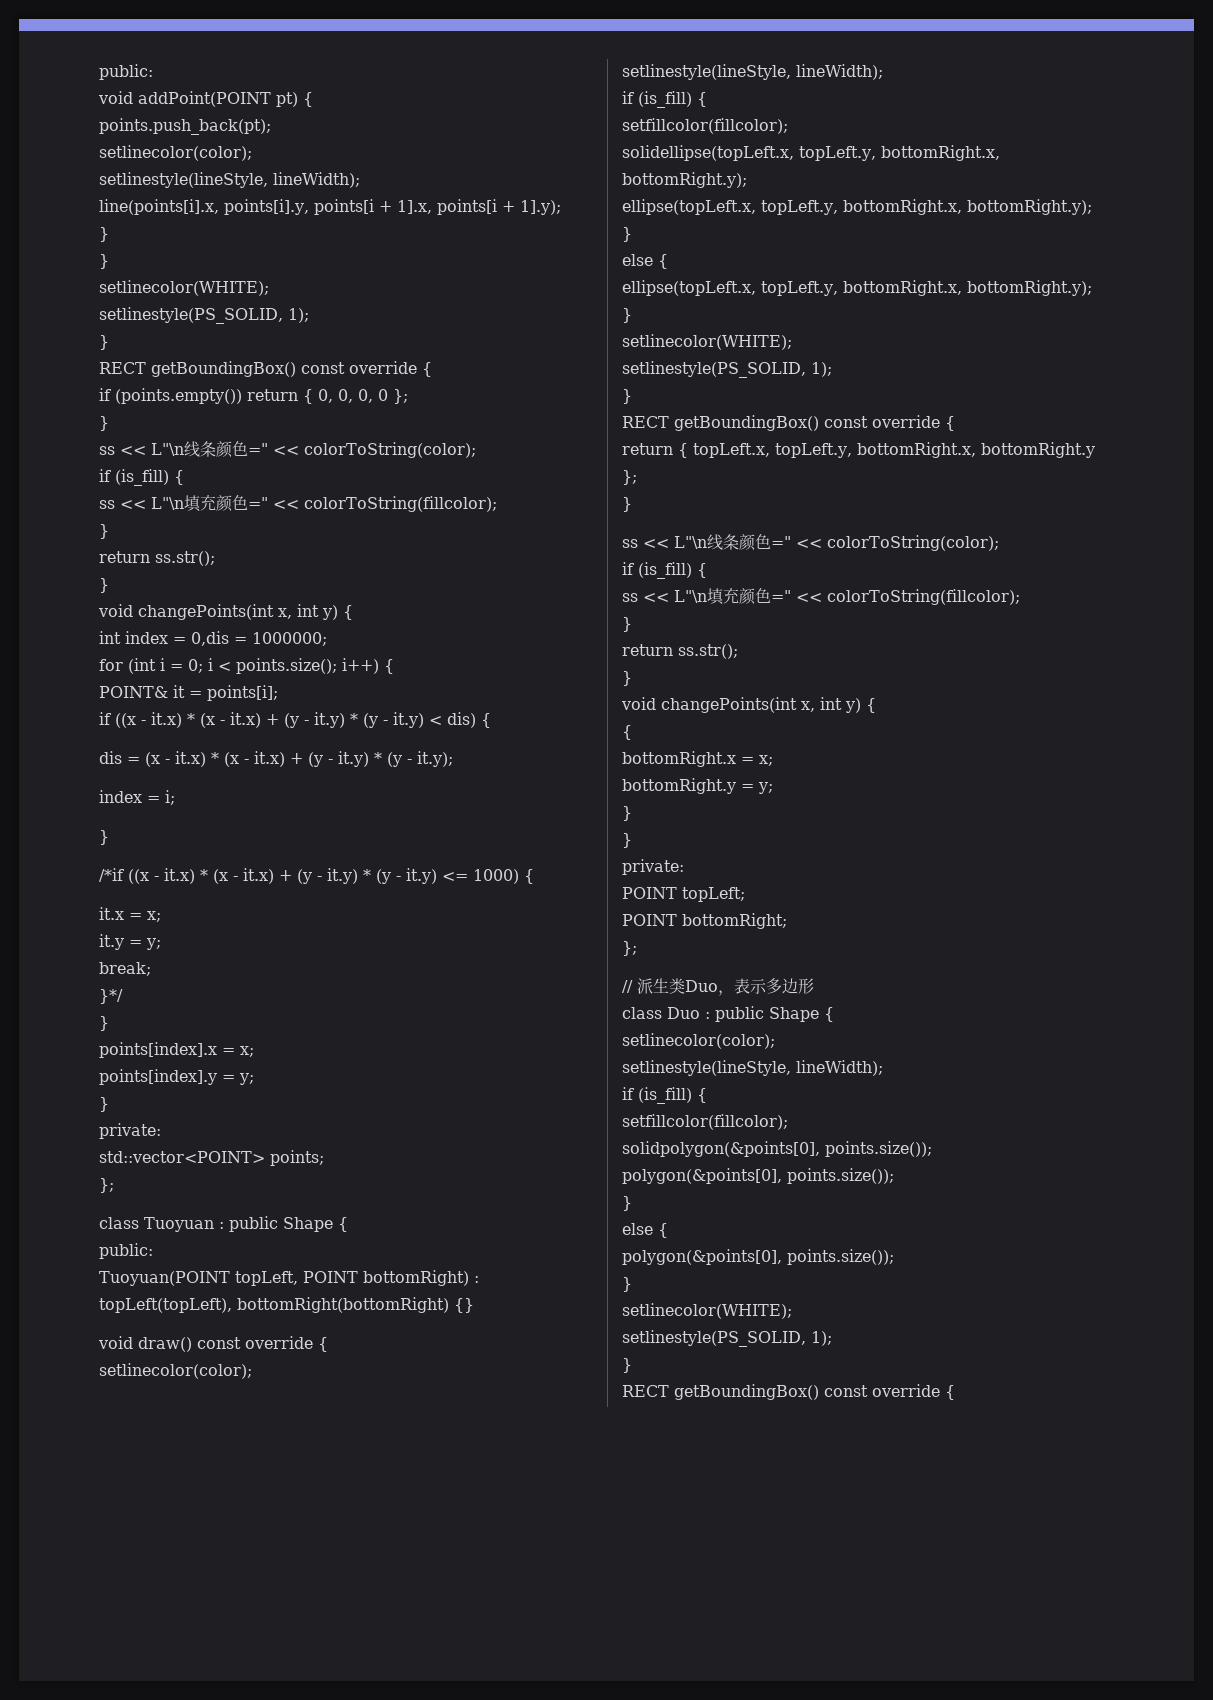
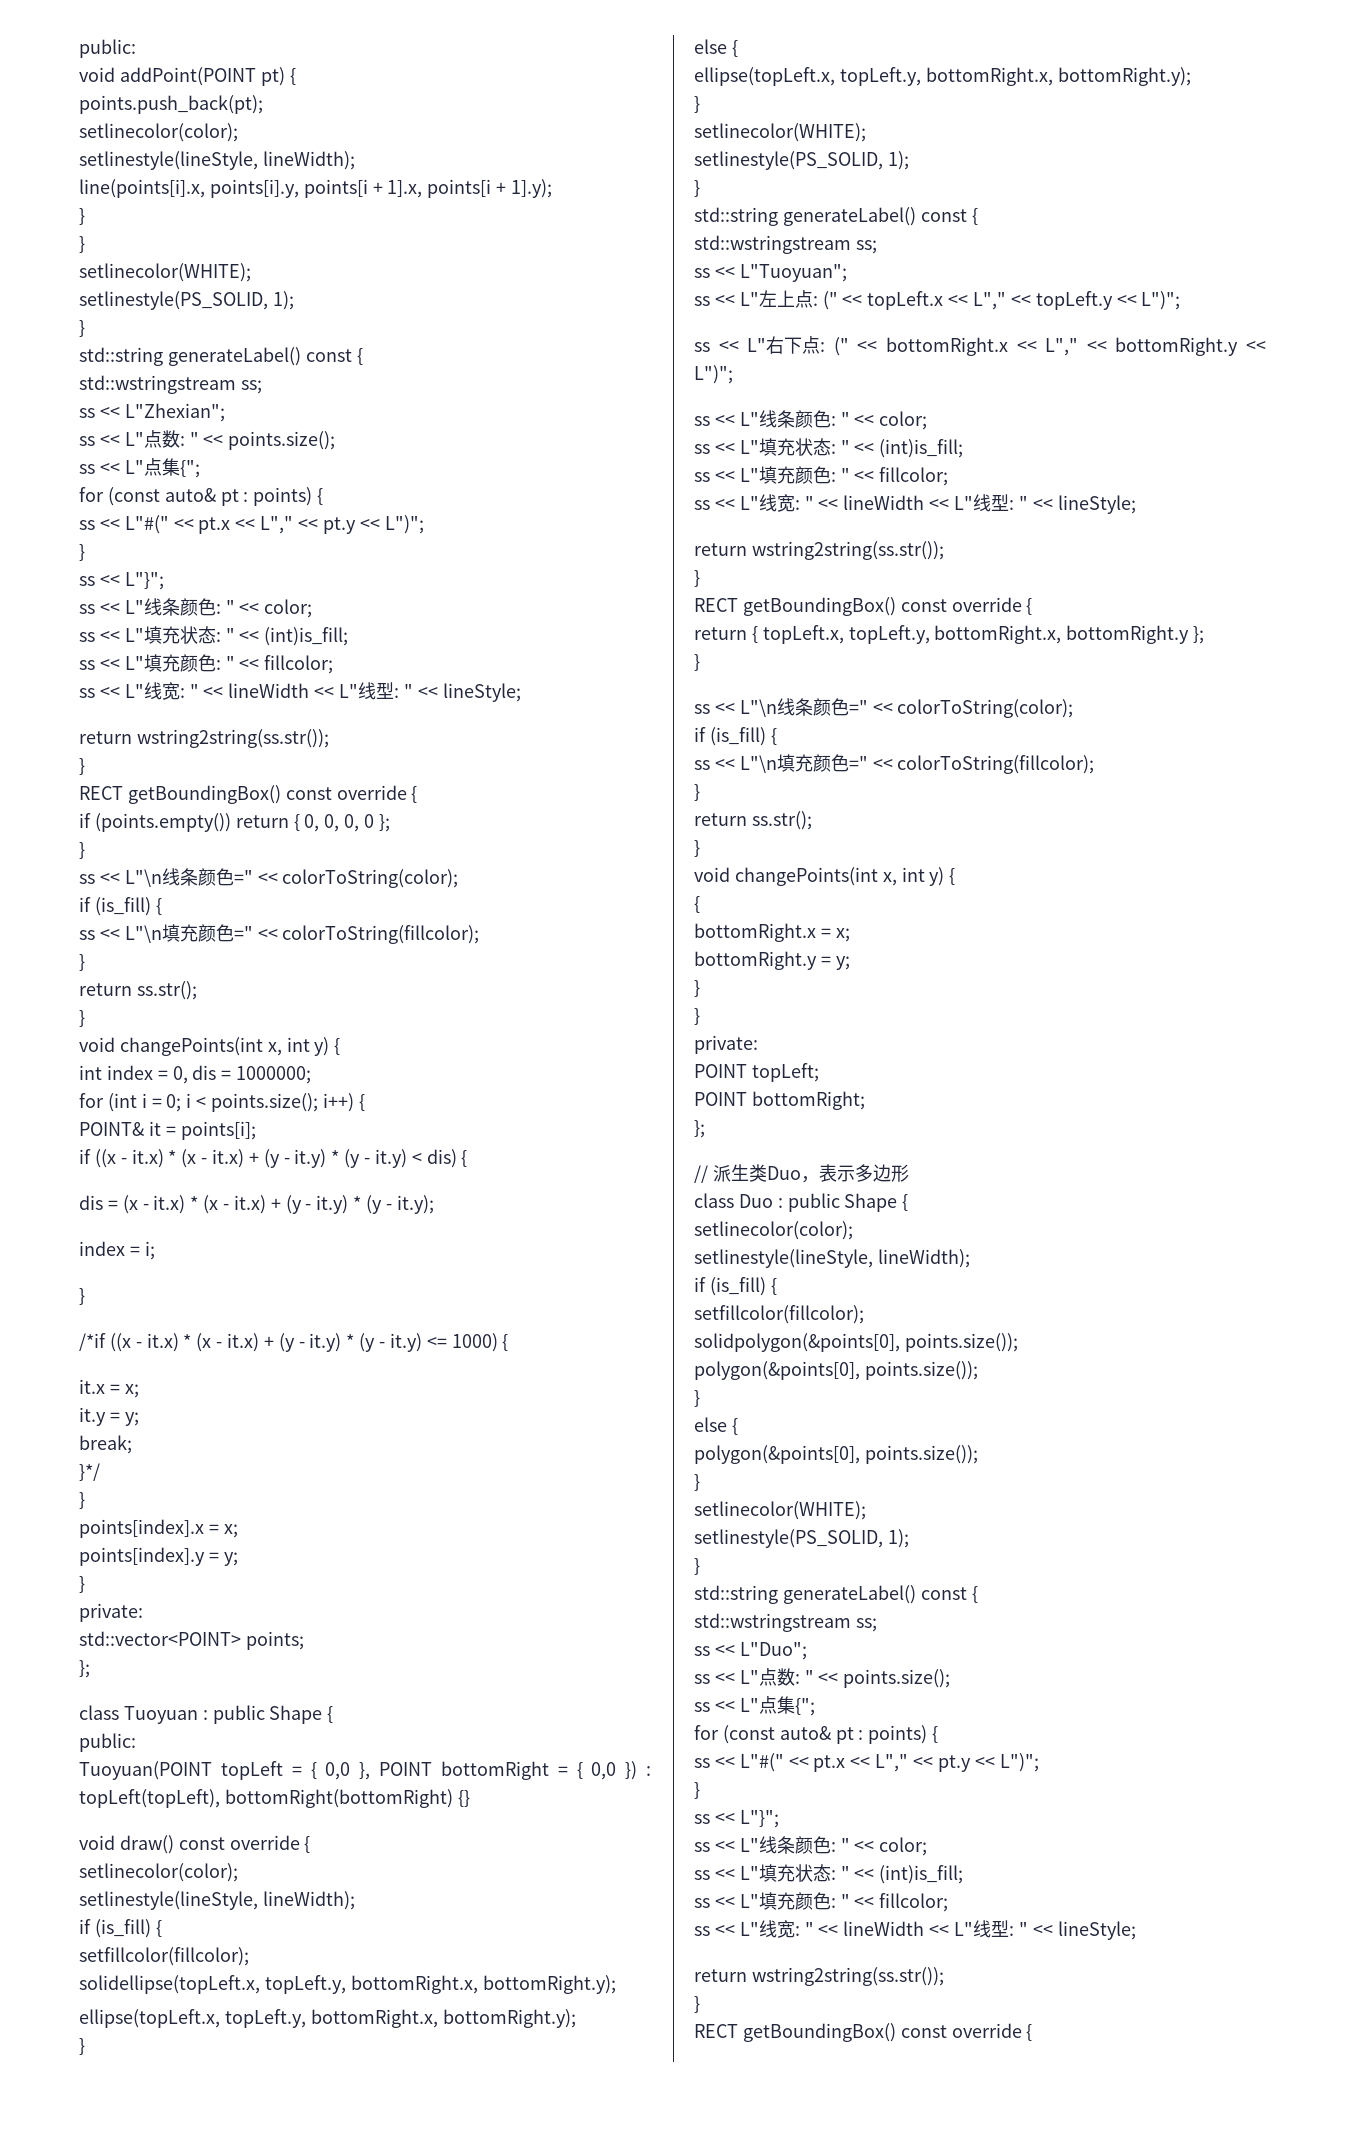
(109, 342) none -> [79,347,363,366] [79,375,262,394] [79,403,225,422] [79,430,336,450] [79,458,200,478] [79,487,324,506] [79,515,424,534] [79,544,85,561] [79,572,164,590] [79,598,313,618] [79,626,349,646] [79,654,334,674] [79,682,521,702] [79,729,329,748] [79,758,85,775] // std::string generateLabel() const { // std::wstringstream ss; // ss << L"Zhexian"; // ss << L"点数: " << points.size(); // ss << L"点集{"; // for (const auto& pt : points) { // ss << L"#(" << pt.x << L"," << pt.y << L")"; // } // ss << L"}"; // ss << L"线条颜色: " << color; // ss << L"填充状态: " << (int)is_fill; // ss << L"填充颜色: " << fillcolor; // ss << L"线宽: " << lineWidth << L"线型: " << lineStyle; // return wstring2string(ss.str()); // }
[191,631,229,646] 0,dis -> [172,1065,217,1084] 0, dis
[235,1270,469,1286] topLeft, POINT bottomRight) -> [220,1761,638,1780] topLeft = { 0,0 }, POINT bottomRight = { 0,0 })
(632, 396) none -> [694,207,978,226] [694,235,877,254] [694,264,847,282] [694,290,1181,310] [694,336,1266,356] [694,365,733,384] [694,410,928,430] [694,438,964,458] [694,466,949,486] [694,494,1136,514] [694,541,944,560] [694,570,700,587] // std::string generateLabel() const { // std::wstringstream ss; // ss << L"Tuoyuan"; // ss << L"左上点: (" << topLeft.x << L"," << topLeft.y << L")"; // ss << L"右下点: (" << bottomRight.x << L"," << bottomRight.y << L")"; // ss << L"线条颜色: " << color; // ss << L"填充状态: " << (int)is_fill; // ss << L"填充颜色: " << fillcolor; // ss << L"线宽: " << lineWidth << L"线型: " << lineStyle; // return wstring2string(ss.str()); // }
(632, 1365) none -> [694,1585,978,1604] [694,1613,877,1632] [694,1642,807,1660] [694,1668,951,1688] [694,1696,815,1716] [694,1725,939,1744] [694,1753,1039,1772] [694,1782,700,1799] [694,1810,779,1828] [694,1836,928,1856] [694,1864,964,1884] [694,1892,949,1912] [694,1920,1136,1940] [694,1967,944,1986] [694,1996,700,2013] // std::string generateLabel() const { // std::wstringstream ss; // ss << L"Duo"; // ss << L"点数: " << points.size(); // ss << L"点集{"; // for (const auto& pt : points) { // ss << L"#(" << pt.x << L"," << pt.y << L")"; // } // ss << L"}"; // ss << L"线条颜色: " << color; // ss << L"填充状态: " << (int)is_fill; // ss << L"填充颜色: " << fillcolor; // ss << L"线宽: " << lineWidth << L"线型: " << lineStyle; // return wstring2string(ss.str()); // }

